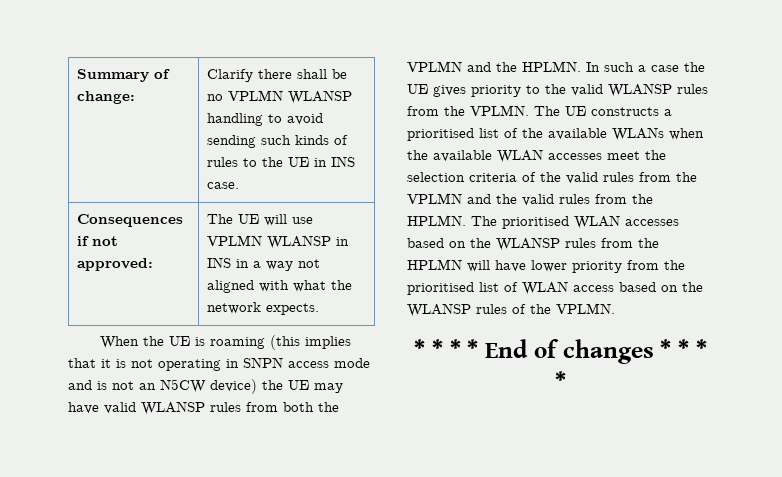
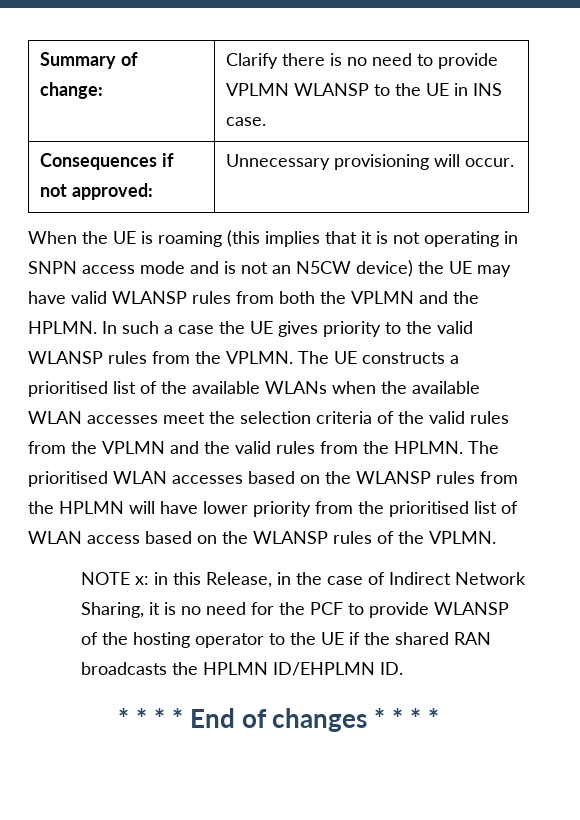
[296,69,347,79] [206,90,352,104] [206,113,323,126] [206,135,348,148] [206,157,238,167] shall be no VPLMN WLANSP handling to avoid sending such kinds of rules -> [329,53,498,69] [225,83,369,96] is no need to provide VPLMN WLANSP
[206,214,313,226] [206,235,349,249] [206,257,320,271] [206,280,352,293] [206,302,319,315] The UE will use VPLMN WLANSP in INS in a way not aligned with what the network expects. -> [225,154,514,170] Unnecessary provisioning will occur.
(615, 308) none -> [80,572,526,588] [80,602,509,618] [80,632,491,648] [80,662,403,676] // NOTE x: in this Release, in the case of Indirect Network Sharing, it is no need for the PCF to provide WLANSP of the hosting operator to the UE if the shared RAN broadcasts the HPLMN ID/EHPLMN ID.

